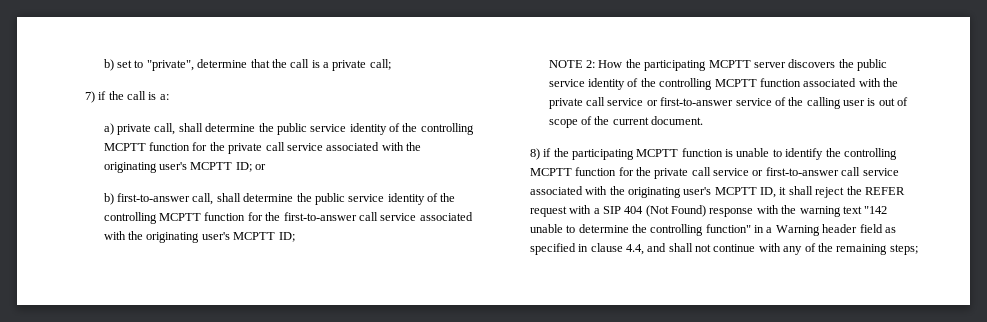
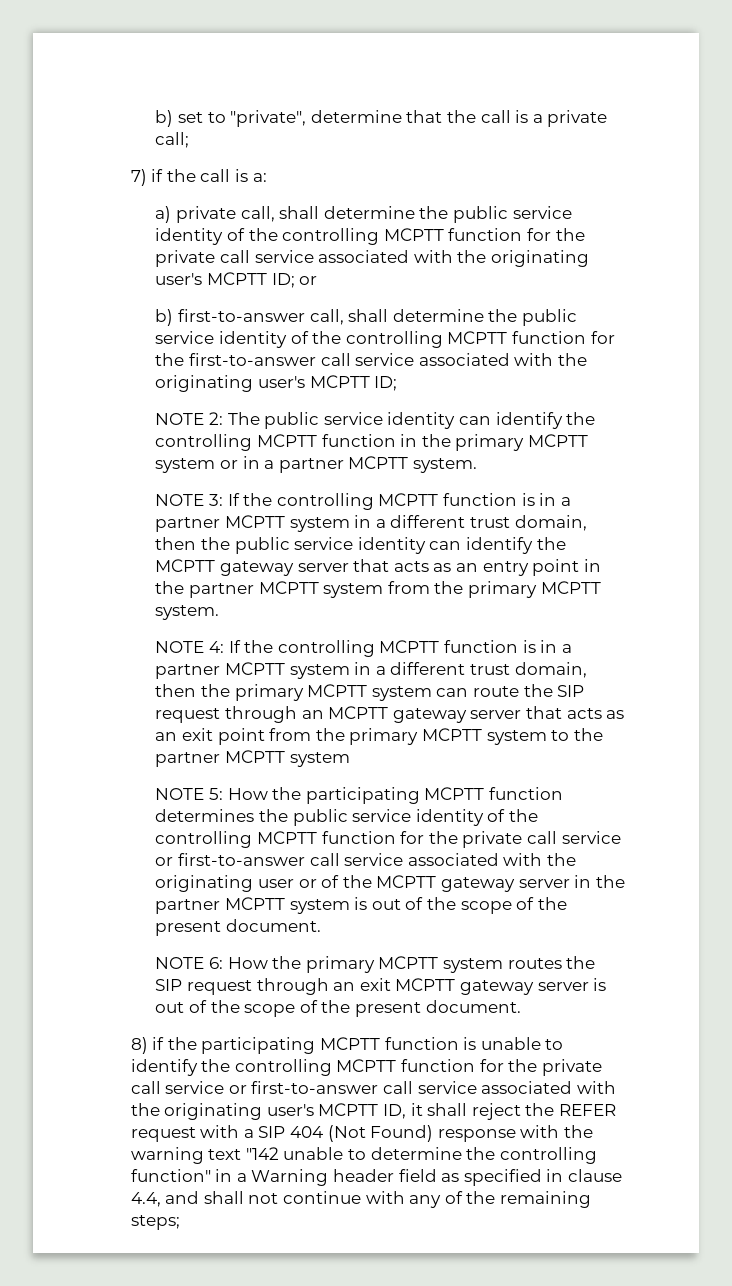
(596, 64) none -> [227,412,596,429] [155,434,588,451] [155,456,477,473] [155,493,571,510] [155,515,587,532] [155,537,566,554] [155,559,601,576] [155,581,601,598] [155,605,220,620] [155,640,572,657] [155,662,587,679] [155,684,585,701] [155,706,625,723] [155,728,603,745] [155,750,350,767] [155,788,223,800] The public service identity can identify the controlling MCPTT function in the primary MCPTT system or in a partner MCPTT system. // NOTE 3: If the controlling MCPTT function is in a partner MCPTT system in a different trust domain, then the public service identity can identify the MCPTT gateway server that acts as an entry point in the partner MCPTT system from the primary MCPTT system. // NOTE 4: If the controlling MCPTT function is in a partner MCPTT system in a different trust domain, then the primary MCPTT system can route the SIP request through an MCPTT gateway server that acts as an exit point from the primary MCPTT system to the partner MCPTT system // NOTE 5:
[753,59,888,71] [548,78,899,90] [548,97,909,109] [548,116,649,128] server discovers the public service identity of the controlling MCPTT function associated with the private call service or first-to-answer service of the calling user is out of scope of the current -> [488,787,563,800] [155,809,538,826] [155,831,621,848] [155,853,576,866] [155,875,625,892] [155,897,567,914] [155,919,321,936] [155,956,596,973] [155,978,607,995] [155,1000,421,1017] function determines the public service identity of the controlling MCPTT function for the private call service or first-to-answer call service associated with the originating user or of the MCPTT gateway server in the partner MCPTT system is out of the scope of the present document. // NOTE 6: How the primary MCPTT system routes the SIP request through an exit MCPTT gateway server is out of the scope of the present

